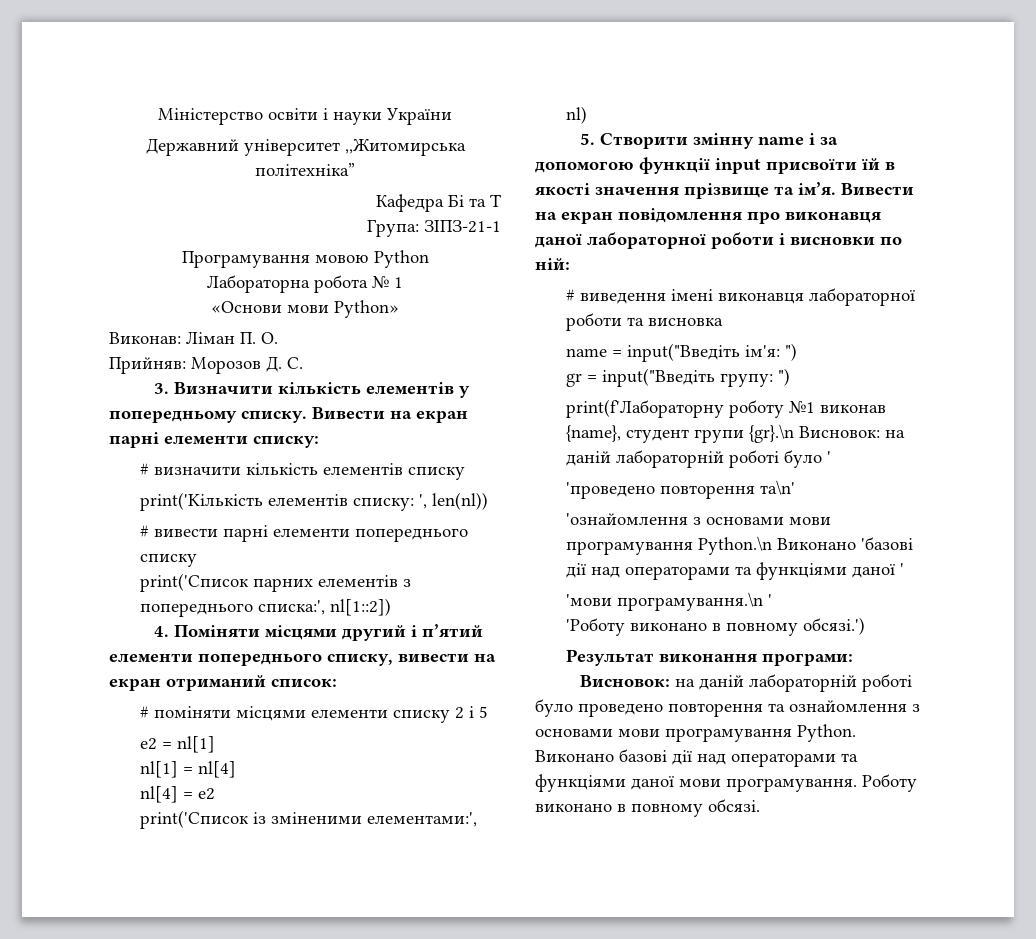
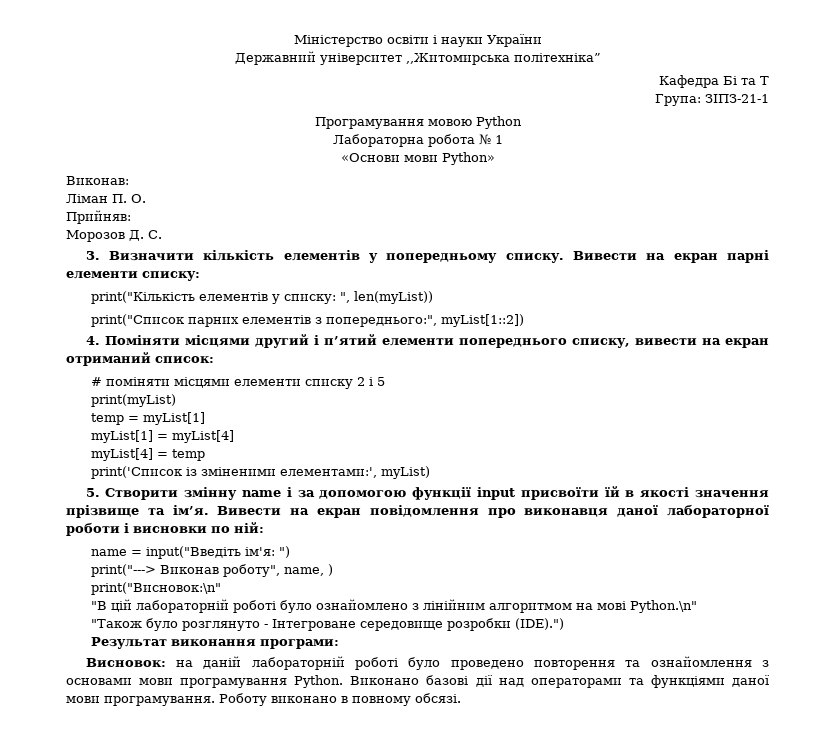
(181, 338) none -> (129, 180) //
(186, 365) none -> (131, 217) //
[140,463,466,480] [140,492,489,511] [140,525,469,542] [140,554,198,567] [140,573,412,592] [140,598,392,617] # визначити кількість елементів списку // print('Kількість елементів списку: ', len(nl)) // # вивести парні елементи попереднього списку // print('Список парних елементів з попереднього списка:', nl[1::2]) -> [90,291,433,304] [90,314,524,327] print("Кількість елементів у списку: ", len(myList)) // print("Список парних елементів з попереднього:", myList[1::2])
[140,736,216,753] [140,761,237,778] [140,786,216,803] e2 = nl[1] // nl[1] = nl[4] // nl[4] = e2 -> [90,394,176,407] [90,412,205,425] [90,430,234,443] [90,448,205,461] print(myList) // temp = myList[1] // myList[1] = myList[4] // myList[4] = temp
[566,106,588,124] nl) -> [380,466,430,479] myList)
[566,288,916,306] [566,313,724,331] // # виведення імені виконавця лабораторної роботи та висновка -> (264, 527) none
[566,368,791,387] [566,399,887,418] [566,424,906,443] [566,450,832,468] [566,480,796,499] [566,513,832,525] [566,536,914,555] [566,562,905,580] [566,592,773,611] [566,617,866,636] gr = input("Введіть групу: ") // print(f'Лабораторну роботу №1 виконав {name}, студент групи {gr}.\n Висновок: на даній лабораторній роботі було ' // 'проведено повторення та\n' // 'ознайомлення з основами мови програмування Python.\n Виконано 'базові дії над операторами та функціями даної ' // 'мови програмування.\n ' // 'Роботу виконано в повному обсязі.') -> [90,564,333,577] [90,582,221,595] [90,599,697,613] [90,618,564,631] print("---> Виконав роботу", name, ) // print("Висновок:\n" // "В цій лабораторній роботі було ознайомлено з лінійним алгоритмом на мові Python.\n" // "Також було розглянуто - Інтегроване середовище розробки (IDE).")

